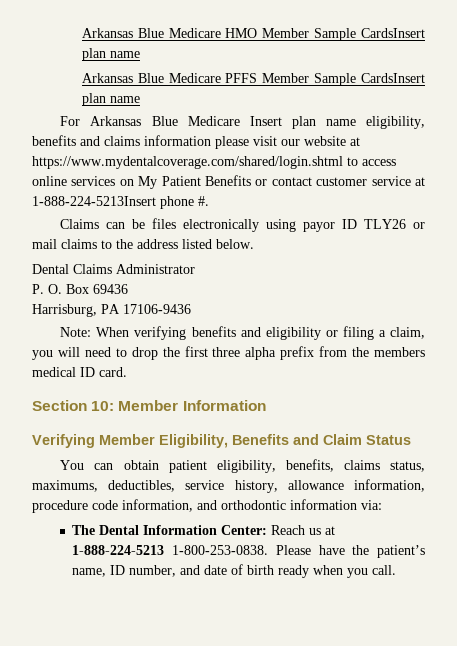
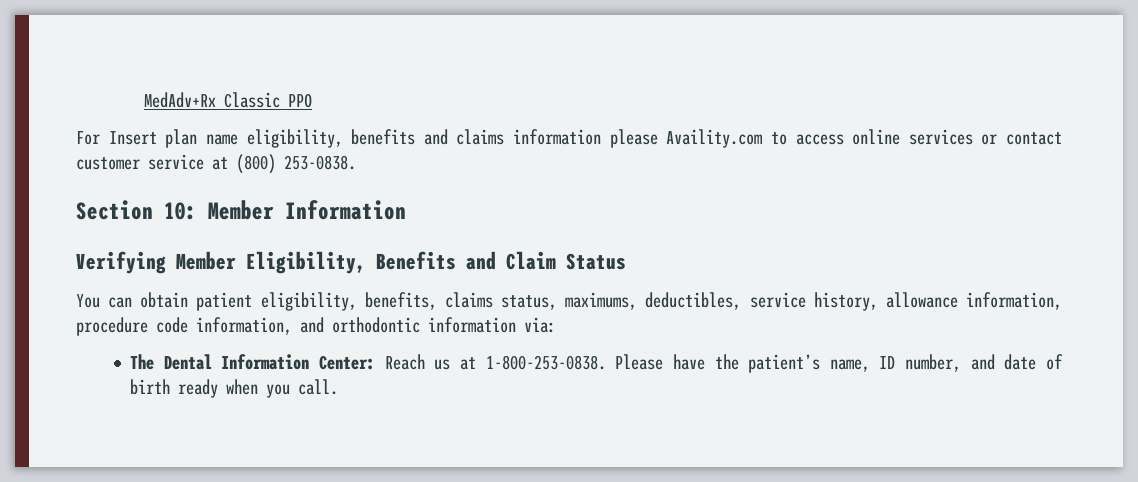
[81,28,425,41] [81,48,140,61] [81,73,425,86] [81,93,140,106] [60,116,240,126] Arkansas Blue Medicare HMO Member Sample CardsInsert plan name // Arkansas Blue Medicare PFFS Member Sample CardsInsert plan name // For Arkansas Blue Medicare -> [143,92,312,108] [76,131,100,145] MedAdv+Rx Classic PPO // For
[253,136,360,146] [32,156,396,169] [32,175,252,189] visit our website at https://www.mydentalcoverage.com/shared/login.shtml to access online services on My Patient Benefits -> [666,129,973,148] Availity.com to access online services
[32,196,209,209] [60,218,425,232] [32,239,254,249] [32,264,195,274] [32,284,128,294] [32,304,191,317] [60,326,425,340] [32,346,426,360] [32,367,127,377] 1-888-224-5213Insert phone #. // Claims can be files electronically using payor ID TLY26 or mail claims to the address listed below. // Dental Claims Administrator // P. O. Box 69436 // Harrisburg, PA 17106-9436 // Note: When verifying benefits and eligibility or filing a claim, you will need to drop the first three alpha prefix from the members medical ID card. -> [236,154,356,174] (800) 253-0838.
[72,545,165,555] 1-888-224-5213 -> (477, 363) none

